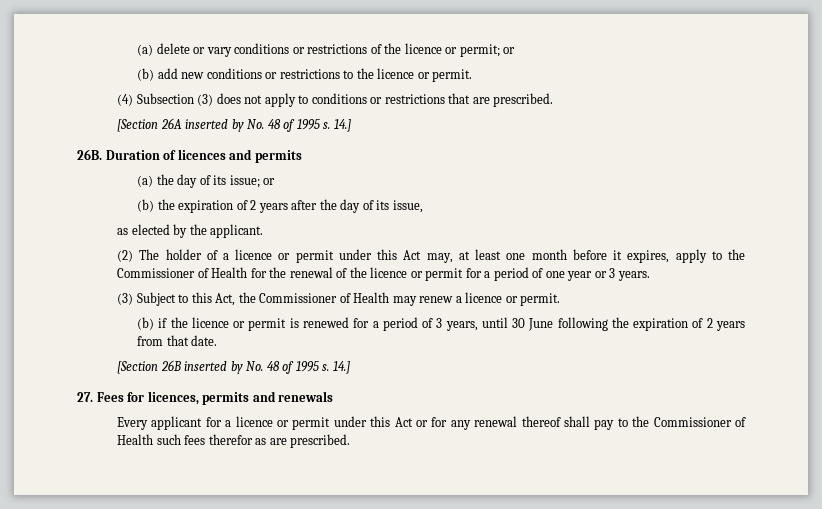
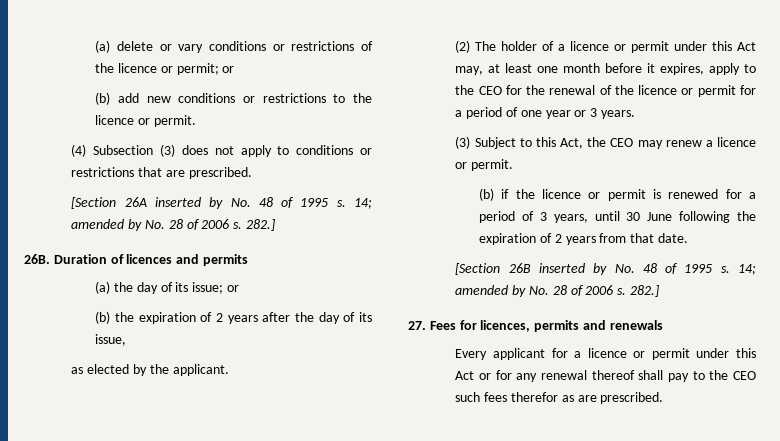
[333,119,351,132] 14.] -> [354,198,372,209] [71,219,275,231] 14; amended by No. 28 of 2006 s. 282.]
[117,267,248,278] Commissioner of Health -> [478,86,502,95] CEO
[259,292,390,303] Commissioner of Health -> [610,138,634,147] CEO
[332,361,350,374] 14.] -> [738,264,756,275] [455,285,659,297] 14; amended by No. 28 of 2006 s. 282.]
[653,417,746,427] [117,434,154,445] Commissioner of Health -> [733,371,756,380] CEO

